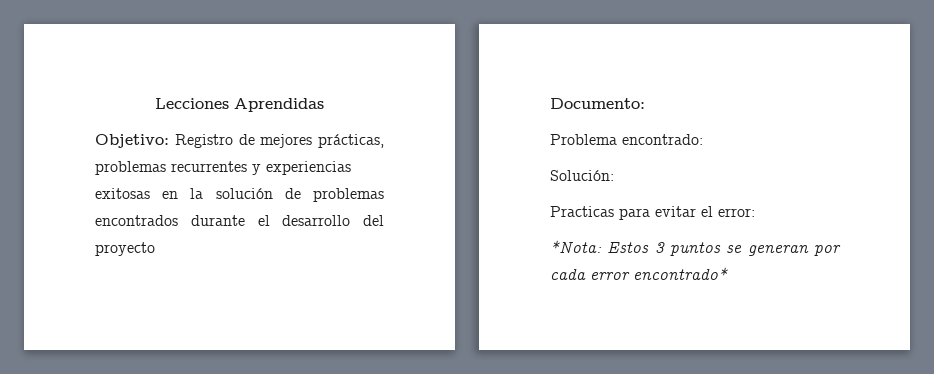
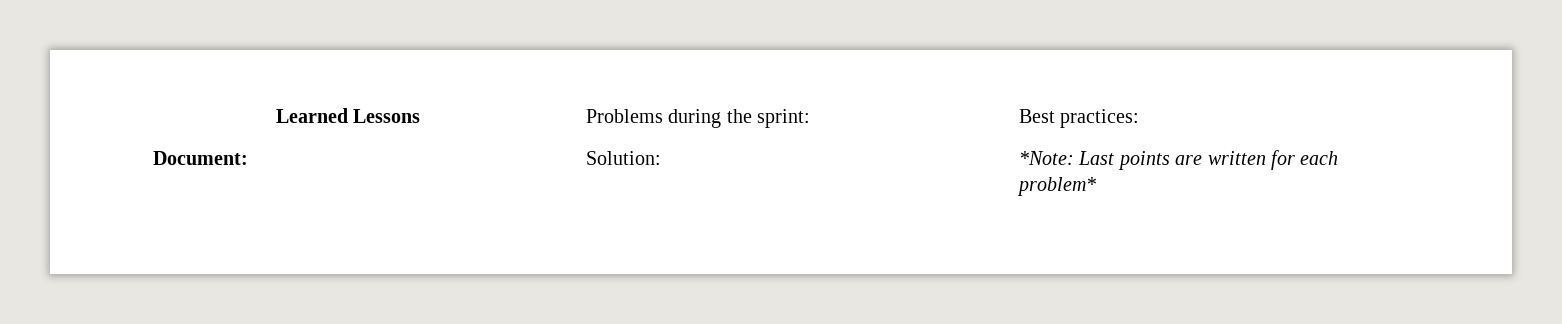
[155,98,324,112] [95,134,384,148] [95,161,351,175] [95,188,384,202] [95,215,384,226] [95,242,155,256] [550,98,645,109] [550,134,703,145] [550,170,614,181] [550,206,755,220] [550,240,841,256] [550,267,728,280] Lecciones Aprendidas // Objetivo: Registro de mejores prácticas, problemas recurrentes y experiencias exitosas en la solución de problemas encontrados durante el desarrollo del proyecto // Documento: // Problema encontrado: // Solución: // Practicas para evitar el error: // *Nota: Estos 3 puntos se generan por cada error encontrado* -> [275,108,421,123] [153,151,248,165] [586,109,811,128] [586,151,661,165] [1019,109,1140,128] [1019,150,1339,170] [1017,177,1096,196] Learned Lessons // Document: // Problems during the sprint: // Solution: // Best practices: // *Note: Last points are written for each problem*

